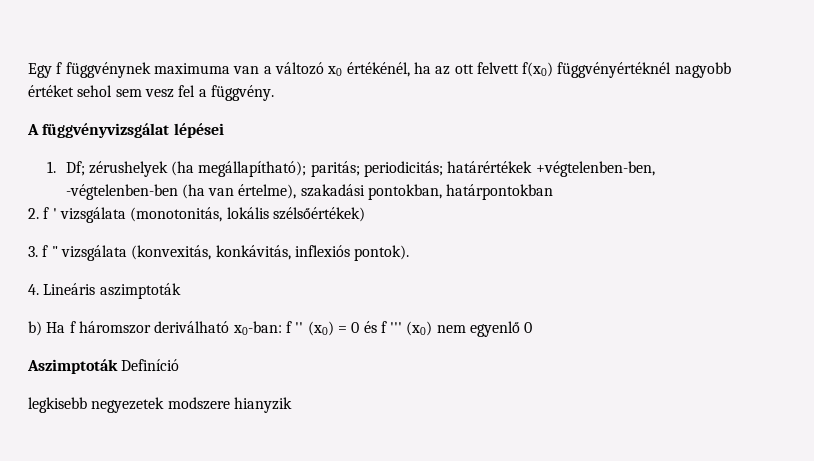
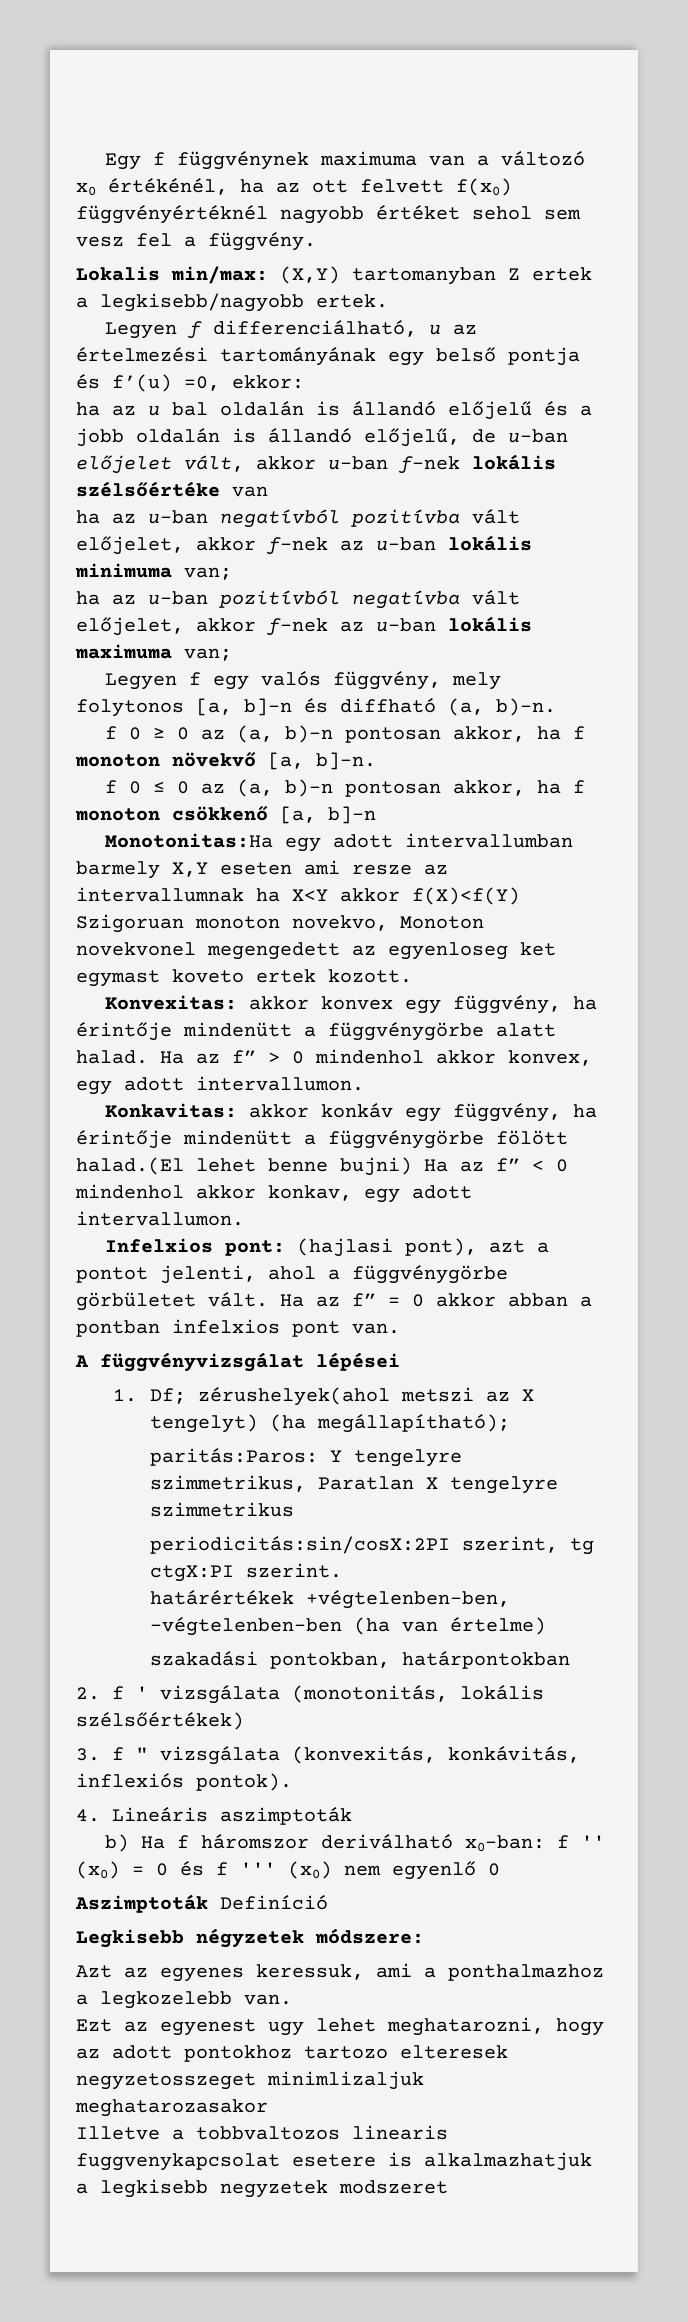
(274, 93) none -> [76,266,592,285] [76,293,388,312] [104,320,477,339] [76,347,580,366] [76,374,304,392] [76,401,592,420] [76,428,568,447] [76,454,556,474] [76,481,268,497] [76,509,520,528] [76,535,532,555] [75,563,232,580] [76,590,520,609] [76,616,532,636] [75,644,232,661] [104,671,501,690] [76,698,556,717] [104,725,585,743] [75,752,376,770] [104,779,585,797] [75,806,376,824] [104,833,573,852] [76,860,448,879] [76,887,520,905] [76,914,484,933] [76,942,556,960] [76,969,412,987] [104,995,597,1014] [76,1022,556,1041] [76,1049,592,1066] [76,1076,364,1095] [104,1103,597,1122] [76,1130,568,1149] [76,1157,568,1176] [75,1184,472,1203] [76,1211,244,1226] [104,1238,549,1257] [76,1265,508,1284] [76,1292,592,1311] [76,1319,400,1337] // Lokalis min/max: (X,Y) tartomanyban Z ertek a legkisebb/nagyobb ertek. // Legyen f differenciálható, u az értelmezési tartományának egy belső pontja és f’(u) =0, ekkor: // ha az u bal oldalán is állandó előjelű és a jobb oldalán is állandó előjelű, de u-ban előjelet vált, akkor u-ban f-nek lokális szélsőértéke van // ha az u-ban negatívból pozitívba vált előjelet, akkor f-nek az u-ban lokális minimuma van; // ha az u-ban pozitívból negatívba vált előjelet, akkor f-nek az u-ban lokális maximuma van; // Legyen f egy valós függvény, mely folytonos [a, b]-n és diffható (a, b)-n. // f 0 ≥ 0 az (a, b)-n pontosan akkor, ha f monoton növekvő [a, b]-n. // f 0 ≤ 0 az (a, b)-n pontosan akkor, ha f monoton csökkenő [a, b]-n // Monotonitas:Ha egy adott intervallumban barmely X,Y eseten ami resze az intervallumnak ha X<Y akkor f(X)<f(Y) Szigoruan monoton novekvo, Monoton novekvonel megengedett az egyenloseg ket egymast koveto ertek kozott. // Konvexitas: akkor konvex egy függvény, ha érintője mindenütt a függvénygörbe alatt halad. Ha az f” > 0 mindenhol akkor konvex, egy adott intervallumon. // Konkavitas: akkor konkáv egy függvény, ha érintője mindenütt a függvénygörbe fölött halad.(El lehet benne bujni) Ha az f” < 0 mindenhol akkor konkav, egy adott intervallumon. // Infelxios pont: (hajlasi pont), azt a pontot jelenti, ahol a függvénygörbe görbületet vált. Ha az f” = 0 akkor abban a pontban infelxios pont van.
[88,161,444,177] zérushelyek (ha megállapítható); paritás; periodicitás; -> [198,1387,535,1406] [150,1414,511,1433] [150,1448,463,1467] [150,1475,559,1494] [150,1502,295,1517] [150,1536,595,1555] [150,1563,343,1582] zérushelyek(ahol metszi az X tengelyt) (ha megállapítható); // paritás:Paros: Y tengelyre szimmetrikus, Paratlan X tengelyre szimmetrikus // periodicitás:sin/cosX:2PI szerint, tg ctgX:PI szerint. //
[238,184,297,199] értelme), -> [450,1617,547,1635] értelme) //
[28,397,292,413] legkisebb negyezetek modszere hianyzik -> [76,1928,424,1948] [76,1963,604,1982] [76,1991,292,2009] [76,2017,604,2036] [76,2045,508,2062] [76,2071,424,2090] [75,2099,268,2117] [76,2125,448,2140] [76,2152,592,2171] [76,2179,448,2198] Legkisebb négyzetek módszere: // Azt az egyenes keressuk, ami a ponthalmazhoz a legkozelebb van. // Ezt az egyenest ugy lehet meghatarozni, hogy az adott pontokhoz tartozo elteresek negyzetosszeget minimlizaljuk meghatarozasakor // Illetve a tobbvaltozos linearis fuggvenykapcsolat esetere is alkalmazhatjuk a legkisebb negyzetek modszeret

